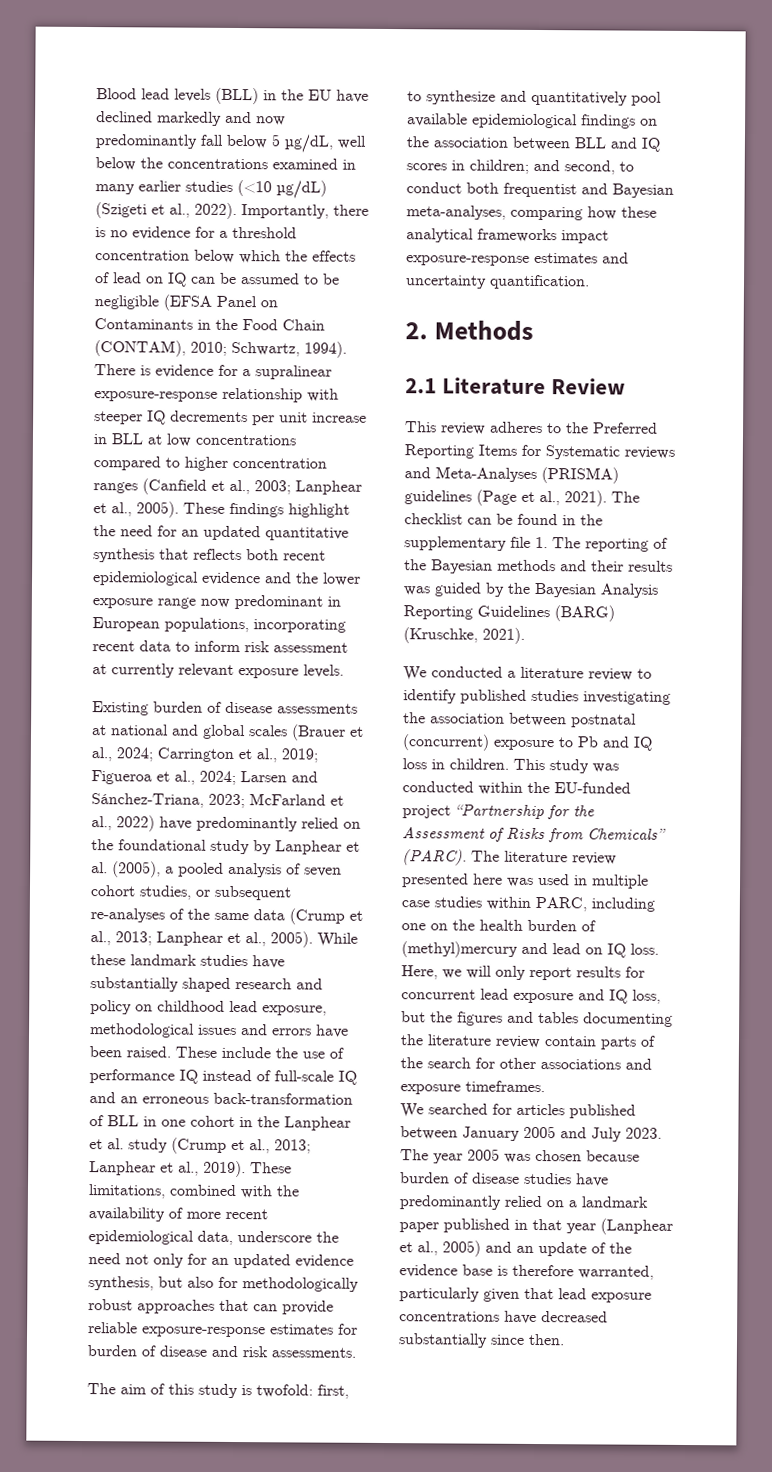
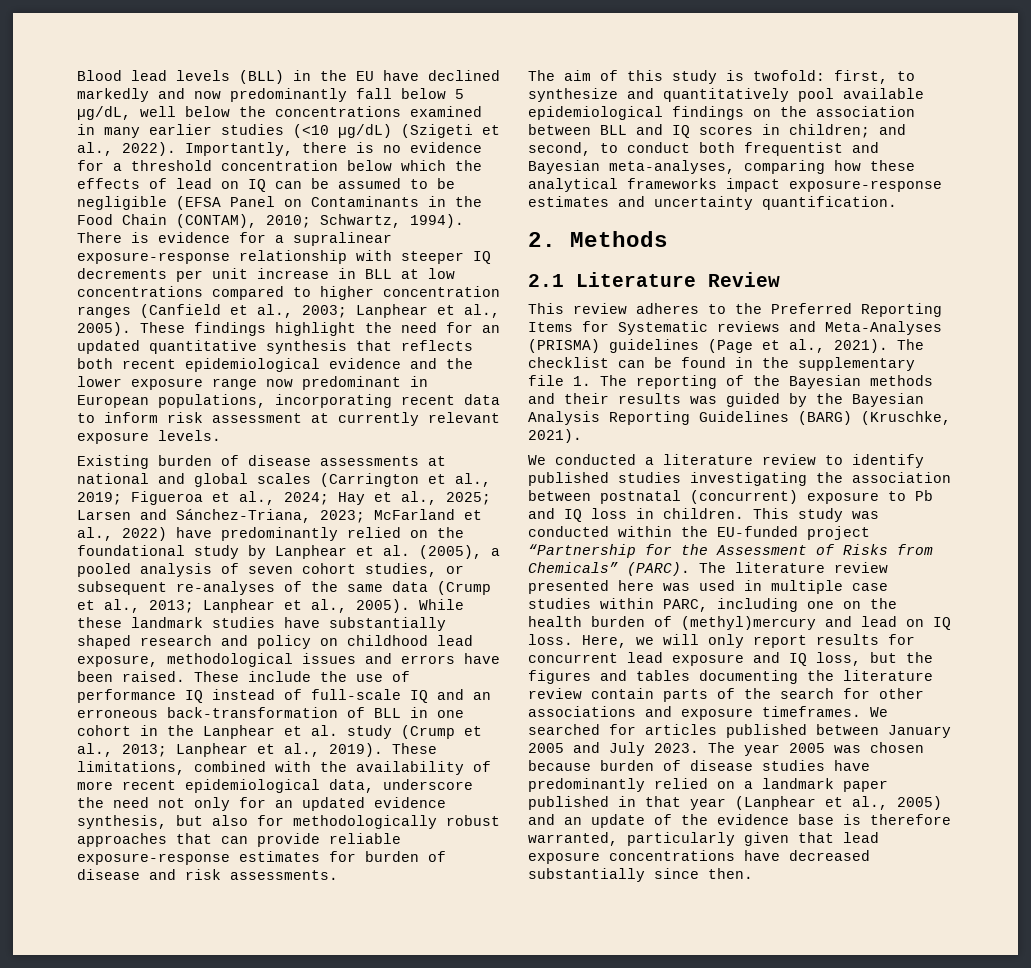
[291,724,364,741] [91,747,234,762] (Brauer et al., 2024; Carrington -> [320,473,419,487] (Carrington
(236, 778) none -> [338,491,491,505] Hay et al., 2025;
(545, 1086) // -> (861, 711) none

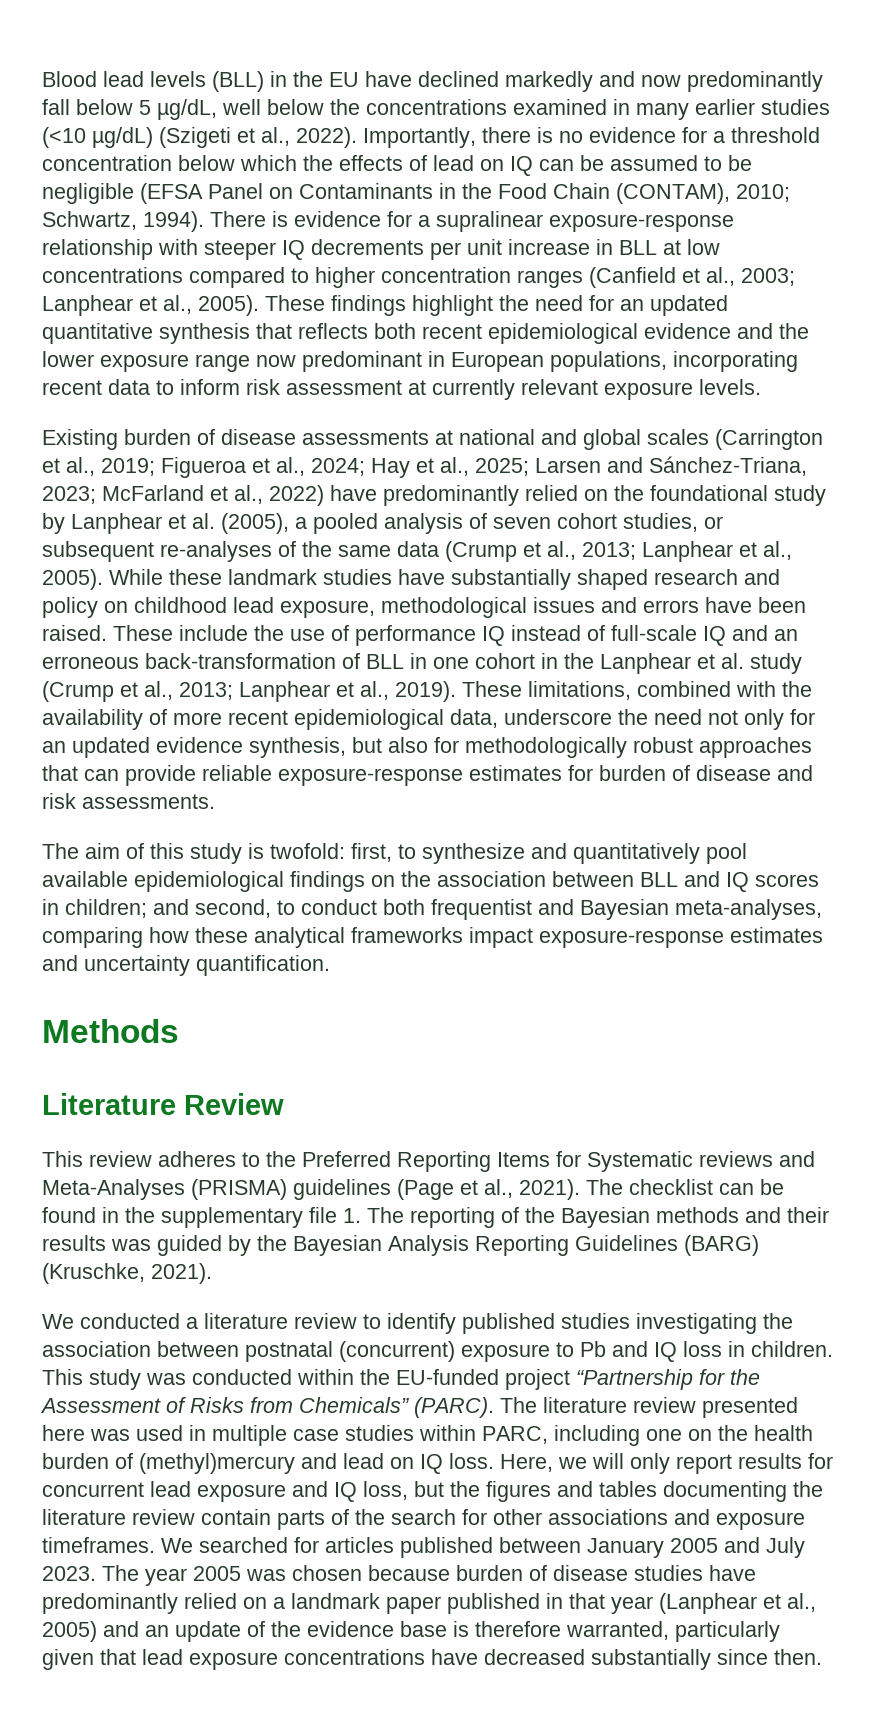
[528,232,556,247] 2. -> (330, 965) none
[528,274,564,287] 2.1 -> (179, 1031) none

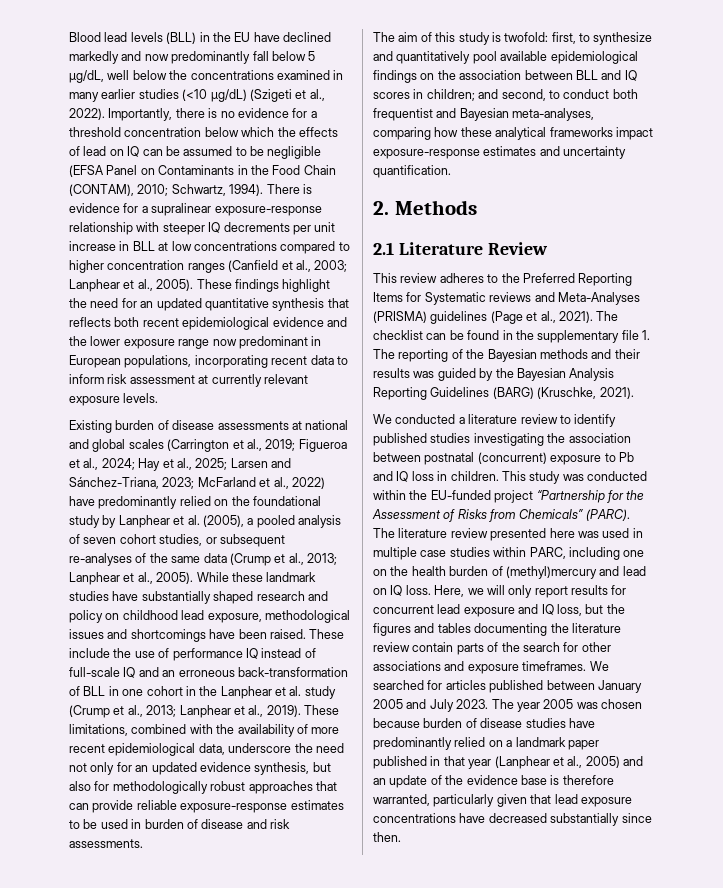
[643,600,699,613] errors -> [130,629,206,642] shortcomings
[568,765,593,781] for -> [69,819,142,829] to be used in
(330, 965) none -> [373,201,389,215] 2.
(179, 1031) none -> [373,242,394,255] 2.1

